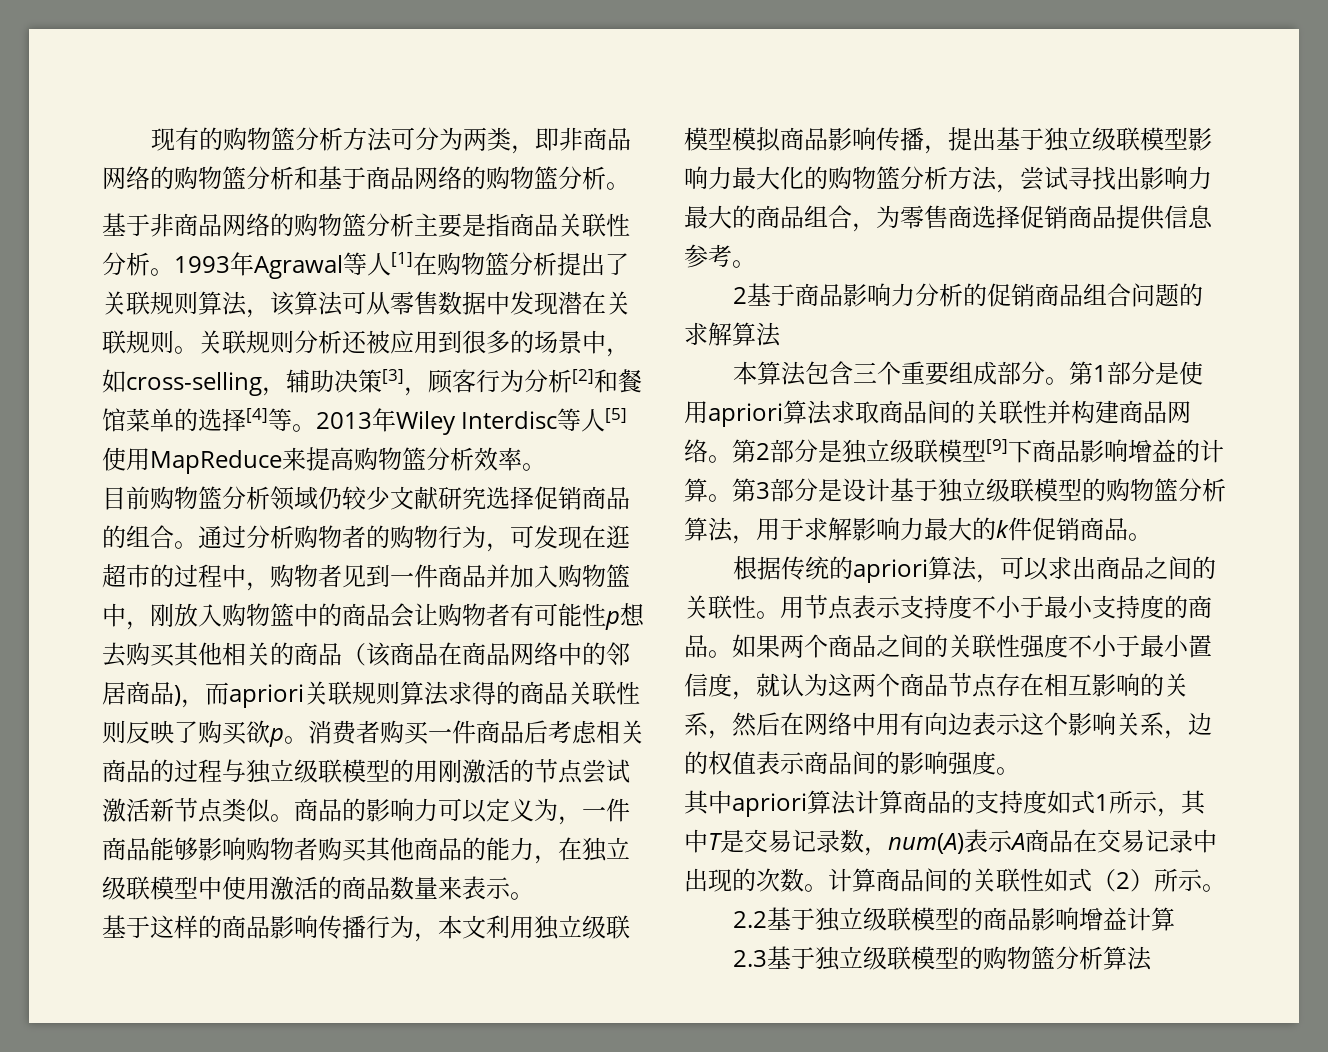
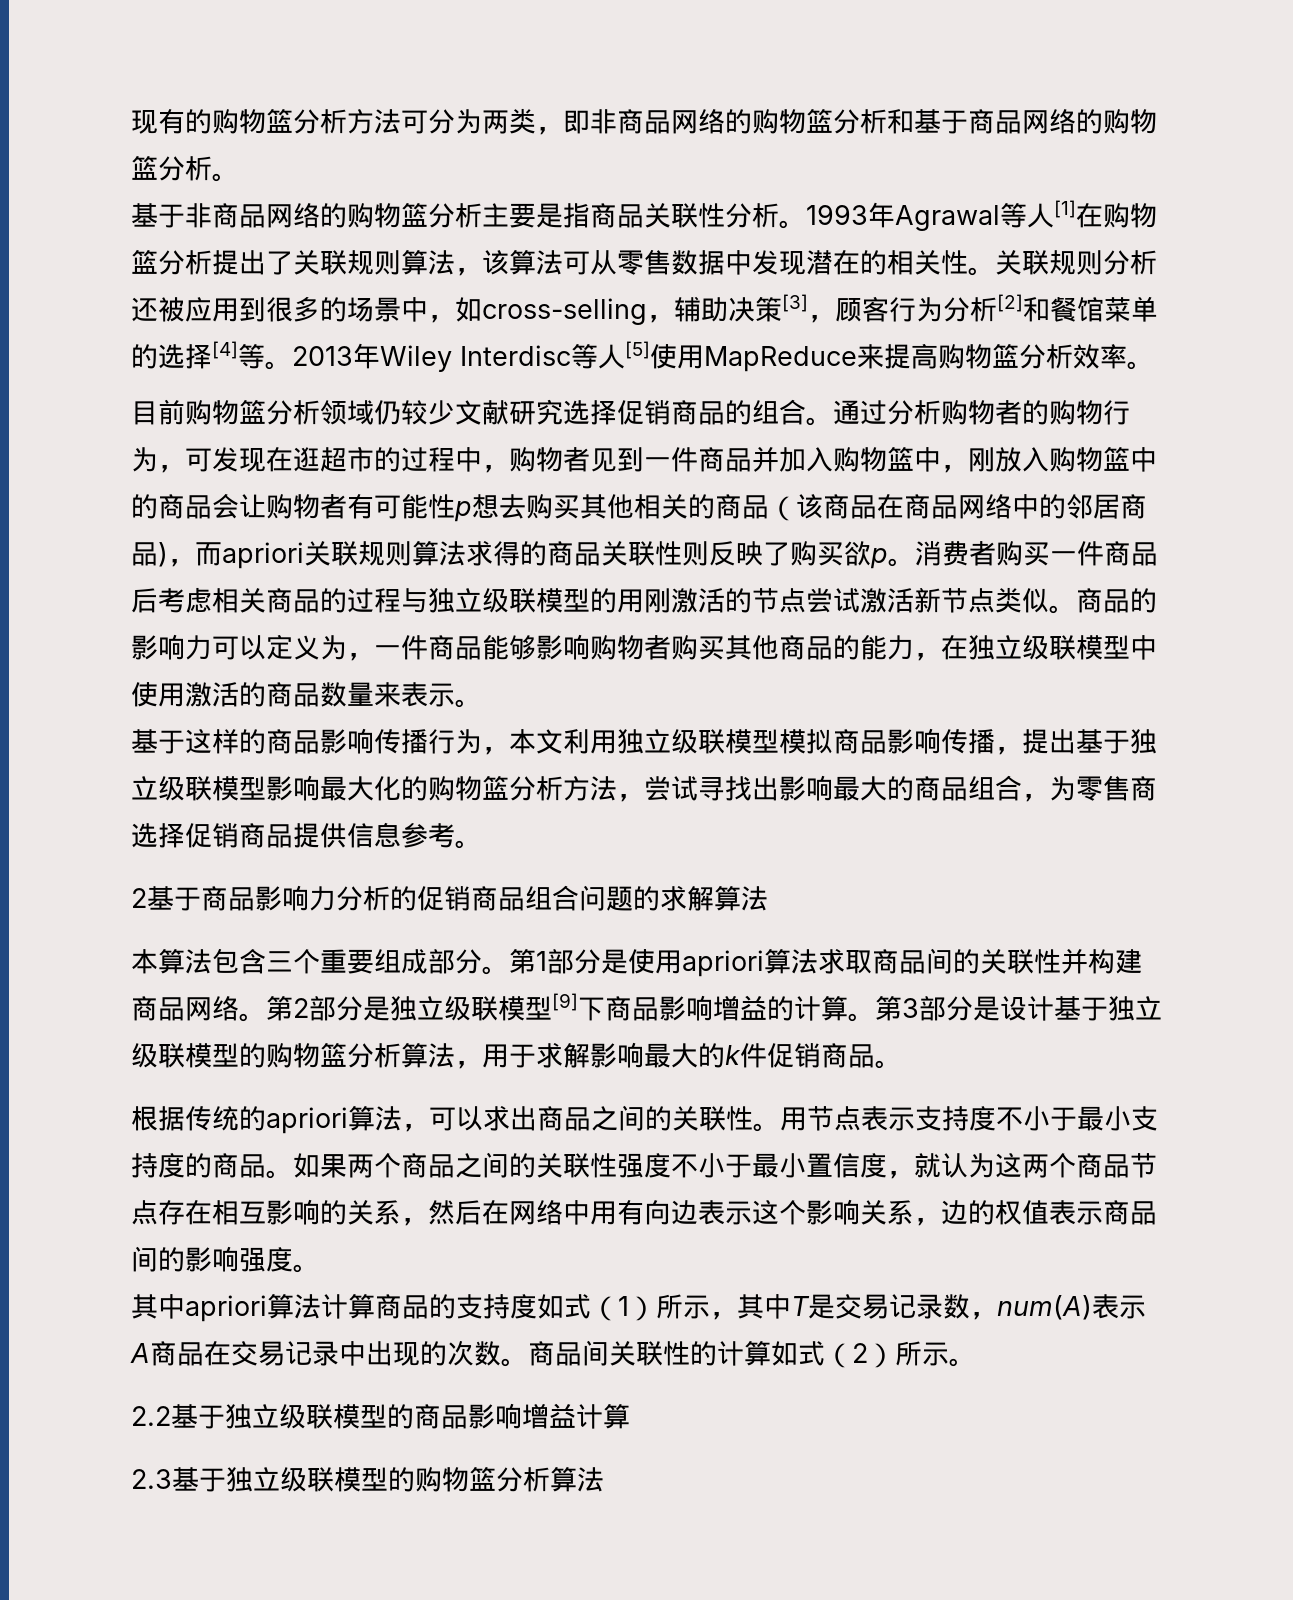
[606,291,630,315] [102,330,174,354] 关联规则 -> [860,250,968,275] 的相关性
[708,166,732,190] 力 -> (320, 788) none
[1188,166,1212,190] 力 -> (833, 788) none
[900,517,924,541] 力 -> (644, 1055) none
[1095,794,1109,811] 1 -> [591,1296,656,1321] （1）
[828,868,1044,892] 计算商品间的关联性 -> [528,1340,771,1366] 商品间关联性的计算

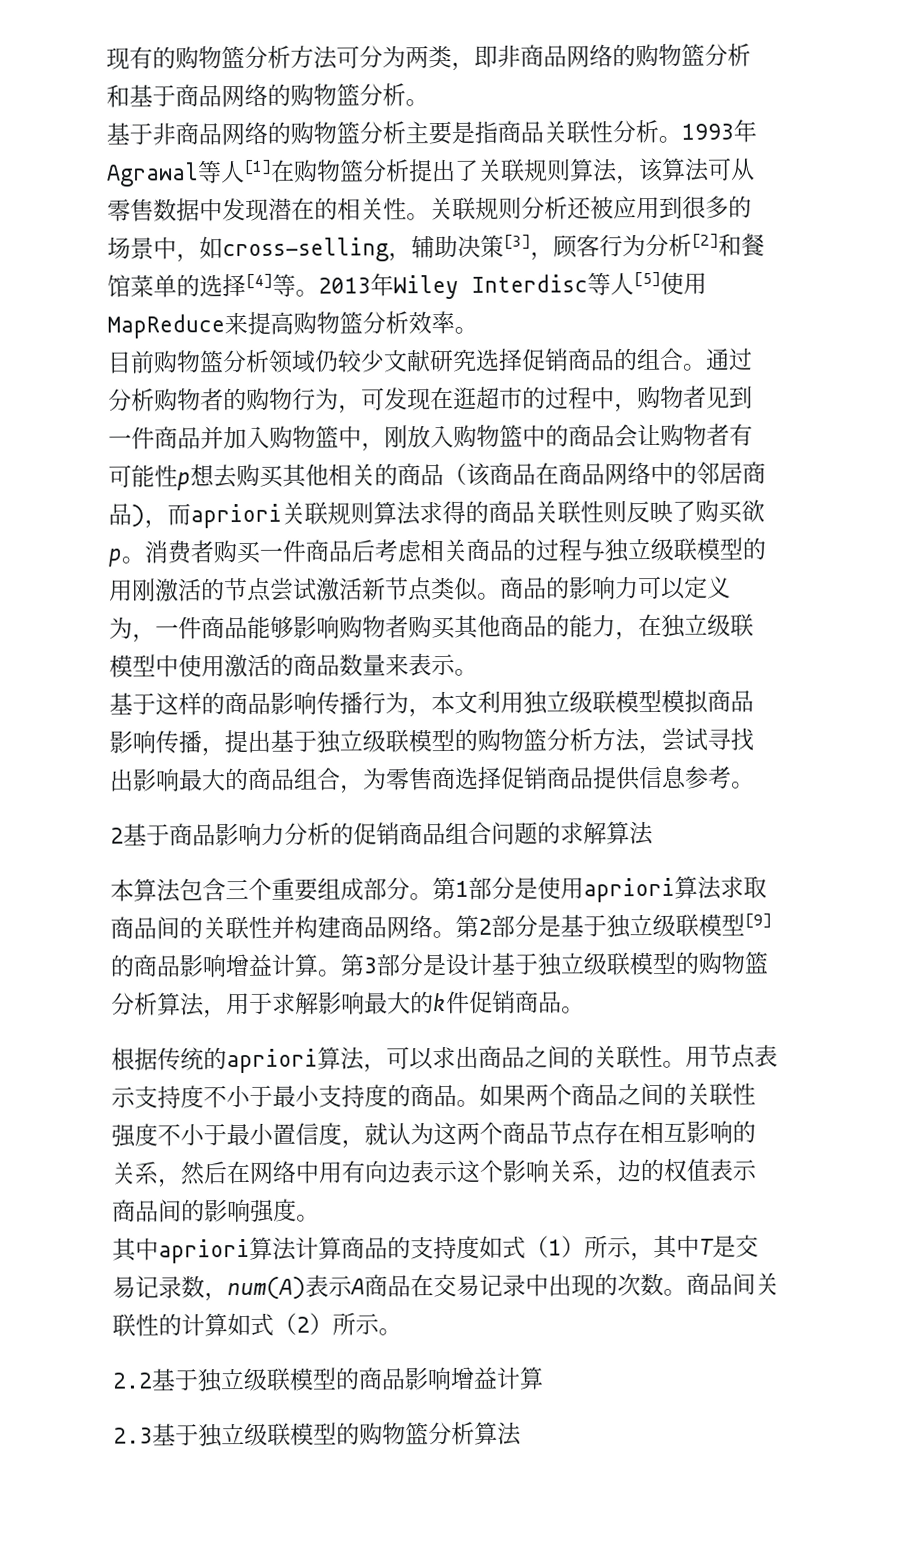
[266,775,401,801] 影响最大化 -> (455, 740) none
(390, 1008) none -> [560,914,607,937] 基于
[578,995,794,1021] 下商品影响增益的 -> [110,953,272,978] 的商品影响增益

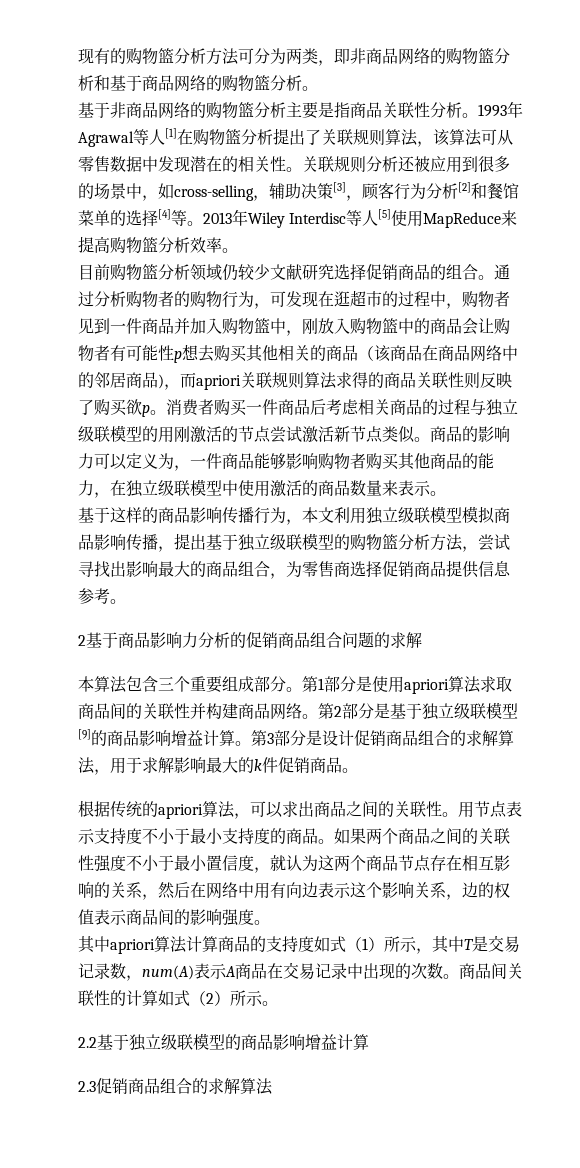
[606,821,654,846] 算法 -> (422, 640) none
[491,951,768,977] [111,992,158,1016] 基于独立级联模型的购物篮分析 -> [354,730,498,747] 促销商品组合的求解
[152,1421,475,1448] 基于独立级联模型的购物篮分析 -> [96,1078,240,1095] 促销商品组合的求解

